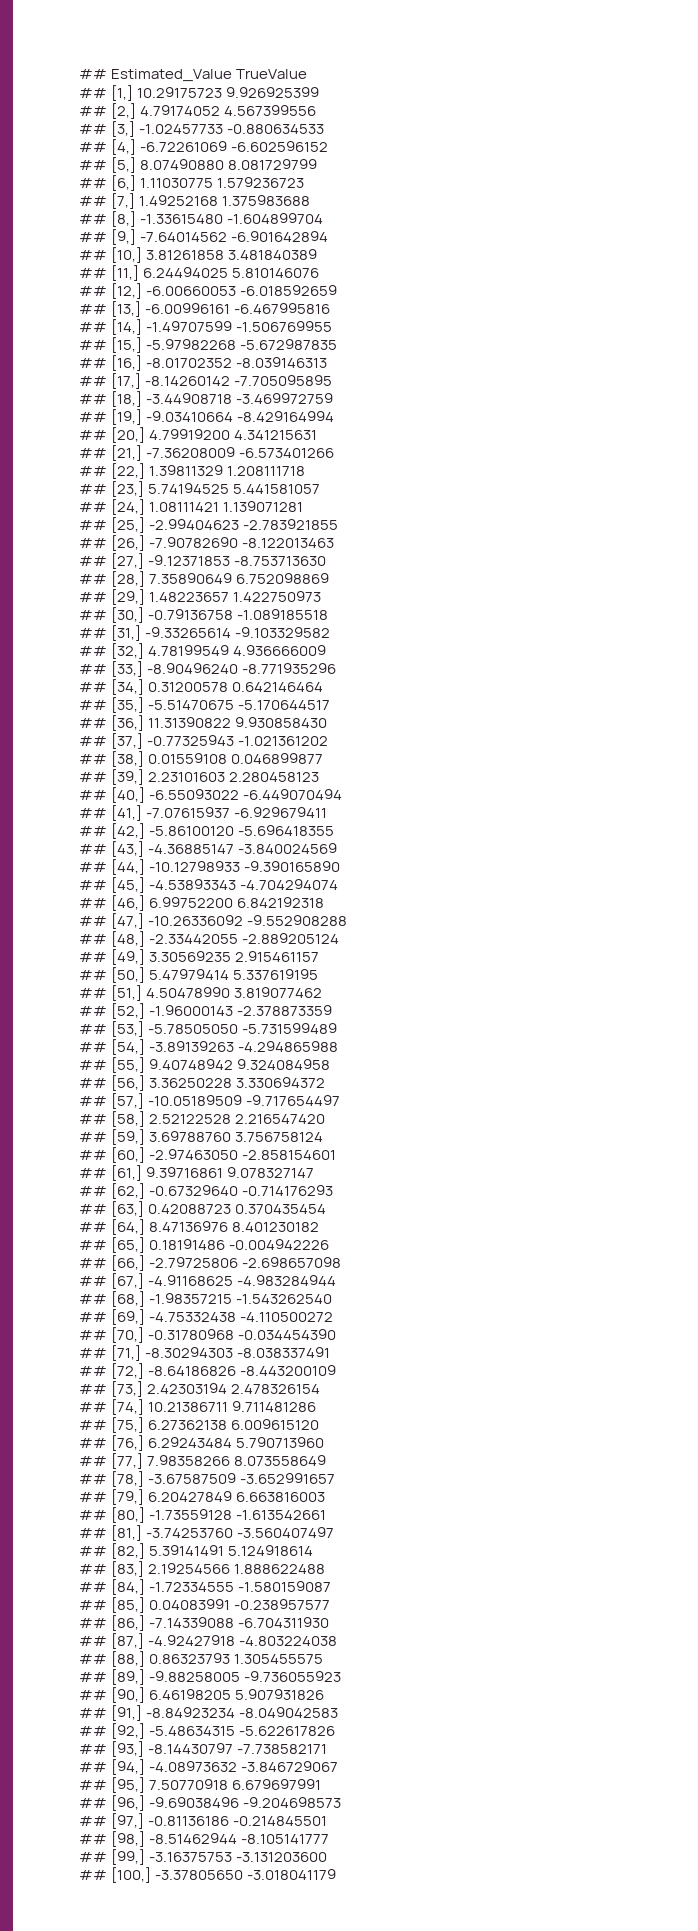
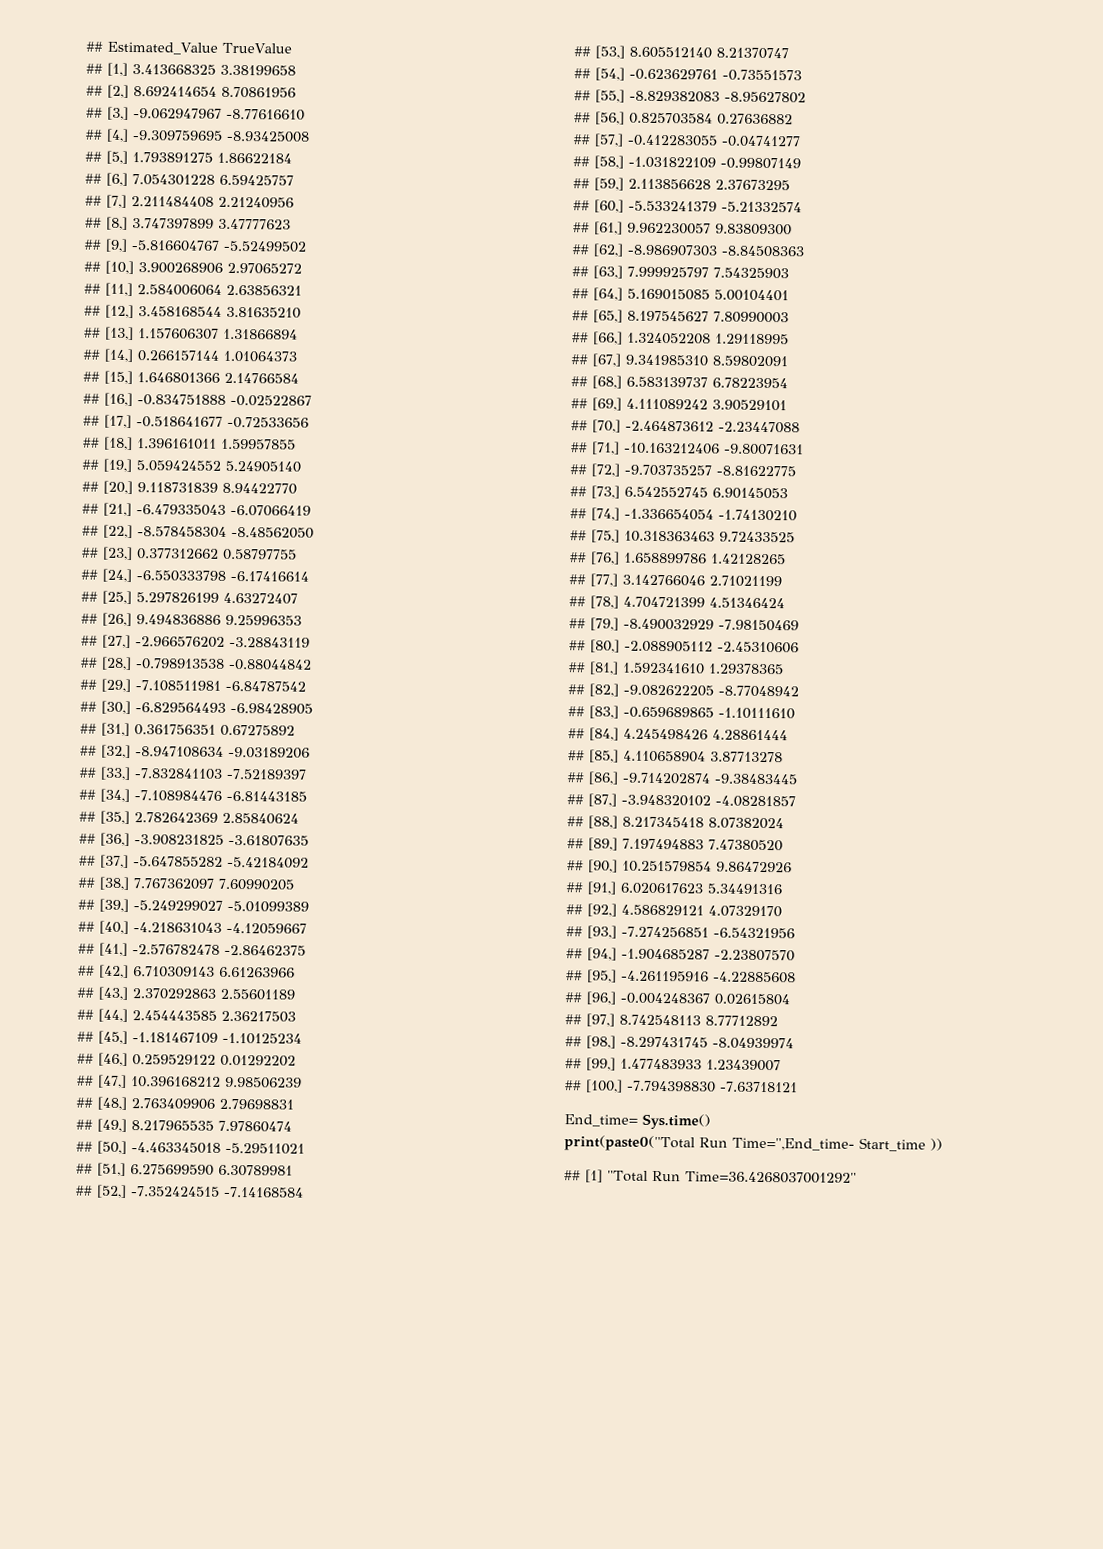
[137,87,320,98] 10.29175723 9.926925399 -> [132,64,296,76] 3.413668325 3.38199658
[140,105,317,116] 4.79174052 4.567399556 -> [133,86,296,99] 8.692414654 8.70861956
[139,124,325,134] -1.02457733 -0.880634533 -> [133,108,305,121] -9.062947967 -8.77616610
[140,141,329,152] -6.72261069 -6.602596152 -> [132,130,310,143] -9.309759695 -8.93425008
[140,159,318,170] 8.07490880 8.081729799 -> [132,152,292,164] 1.793891275 1.86622184
[140,177,305,188] 1.11030775 1.579236723 -> [132,174,294,186] 7.054301228 6.59425757
[139,195,311,206] 1.49252168 1.375983688 -> [131,196,294,209] 2.211484408 2.21240956
[140,213,324,224] -1.33615480 -1.604899704 -> [132,218,291,230] 3.747397899 3.47777623
[140,231,329,242] -7.64014562 -6.901642894 -> [131,240,307,253] -5.816604767 -5.52499502
[146,249,318,260] 3.81261858 3.481840389 -> [138,262,302,275] 3.900268906 2.97065272
[143,267,320,278] 6.24494025 5.810146076 -> [137,284,302,296] 2.584006064 2.63856321
[146,285,338,296] -6.00660053 -6.018592659 -> [138,306,301,319] 3.458168544 3.81635210
[145,303,331,314] -6.00996161 -6.467995816 -> [138,328,298,340] 1.157606307 1.31866894
[146,321,333,332] -1.49707599 -1.506769955 -> [137,350,297,363] 0.266157144 1.01064373
[146,339,338,350] -5.97982268 -5.672987835 -> [137,372,299,384] 1.646801366 2.14766584
[146,357,328,368] -8.01702352 -8.039146313 -> [137,394,312,407] -0.834751888 -0.02522867
[145,375,333,386] -8.14260142 -7.705095895 -> [136,416,309,429] -0.518641677 -0.72533656
[146,393,334,404] -3.44908718 -3.469972759 -> [137,438,296,450] 1.396161011 1.59957855
[146,411,335,422] -9.03410664 -8.429164994 -> [136,460,301,473] 5.059424552 5.24905140
[149,429,318,440] 4.79919200 4.341215631 -> [137,482,297,495] 9.118731839 8.94422770
[146,447,335,458] -7.36208009 -6.573401266 -> [136,504,311,517] -6.479335043 -6.07066419
[149,465,306,476] 1.39811329 1.208111718 -> [137,526,314,539] -8.578458304 -8.48562050
[148,483,321,494] 5.74194525 5.441581057 -> [137,548,297,561] 0.377312662 0.58797755
[149,501,304,512] 1.08111421 1.139071281 -> [136,570,309,582] -6.550333798 -6.17416614
[149,519,339,530] -2.99404623 -2.783921855 -> [136,592,298,605] 5.297826199 4.63272407
[149,537,335,548] -7.90782690 -8.122013463 -> [136,614,302,626] 9.494836886 9.25996353
[148,555,327,566] -9.12371853 -8.753713630 -> [135,636,310,648] -2.966576202 -3.28843119
[149,573,330,584] 7.35890649 6.752098869 -> [135,658,312,671] -0.798913538 -0.88044842
[149,591,322,602] 1.48223657 1.422750973 -> [135,680,306,692] -7.108511981 -6.84787542
[148,609,329,620] -0.79136758 -1.089185518 -> [135,702,313,715] -6.829564493 -6.98428905
[145,627,331,638] -9.33265614 -9.103329582 -> [134,724,295,737] 0.361756351 0.67275892
[148,645,327,656] 4.78199549 4.936666009 -> [135,746,310,759] -8.947108634 -9.03189206
[147,663,337,674] -8.90496240 -8.771935296 -> [134,768,307,780] -7.832841103 -7.52189397
[148,682,324,692] 0.31200578 0.642146464 -> [134,790,307,802] -7.108984476 -6.81443185
[148,700,331,710] -5.51470675 -5.170644517 -> [134,812,299,825] 2.782642369 2.85840624
[148,717,328,728] 11.31390822 9.930858430 -> [134,834,309,847] -3.908231825 -3.61807635
[147,735,329,746] -0.77325943 -1.021361202 -> [133,856,309,869] -5.647855282 -5.42184092
[148,753,324,764] 0.01559108 0.046899877 -> [133,878,294,891] 7.767362097 7.60990205
[148,772,320,782] 2.23101603 2.280458123 -> [133,900,309,913] -5.249299027 -5.01099389
[149,789,343,800] -6.55093022 -6.449070494 -> [133,922,307,935] -4.218631043 -4.12059667
[146,807,328,818] -7.07615937 -6.929679411 -> [132,944,306,956] -2.576782478 -2.86462375
[149,825,335,836] -5.86100120 -5.696418355 -> [133,966,295,978] 6.710309143 6.61263966
[148,843,338,854] -4.36885147 -3.840024569 -> [132,988,295,1001] 2.370292863 2.55601189
[149,861,341,872] -10.12798933 -9.390165890 -> [132,1010,296,1023] 2.454443585 2.36217503
[149,879,339,890] -4.53893343 -4.704294074 -> [132,1032,302,1045] -1.181467109 -1.10125234
[149,897,325,908] 6.99752200 6.842192318 -> [132,1054,296,1067] 0.259529122 0.01292202
[148,915,348,926] -10.26336092 -9.552908288 -> [131,1076,302,1089] 10.396168212 9.98506239
[149,933,340,944] -2.33442055 -2.889205124 -> [131,1098,294,1110] 2.763409906 2.79698831
[149,951,320,962] 3.30569235 2.915461157 -> [131,1120,292,1133] 8.217965535 7.97860474
[149,969,319,980] 5.47979414 5.337619195 -> [131,1142,305,1155] -4.463345018 -5.29511021
[146,987,323,998] 4.50478990 3.819077462 -> [130,1164,293,1177] 6.275699590 6.30789981
[149,1005,333,1016] -1.96000143 -2.378873359 -> [131,1186,304,1198] -7.352424515 -7.14168584
[148,1023,338,1034] -5.78505050 -5.731599489 -> [629,46,789,60] 8.605512140 8.21370747
[149,1041,339,1052] -3.89139263 -4.294865988 -> [629,68,802,82] -0.623629761 -0.73551573
[149,1059,331,1070] 9.40748942 9.324084958 -> [629,90,806,104] -8.829382083 -8.95627802
[149,1077,326,1088] 3.36250228 3.330694372 -> [629,112,793,126] 0.825703584 0.27636882
[148,1095,341,1106] -10.05189509 -9.717654497 -> [627,134,801,148] -0.412283055 -0.04741277
[149,1114,326,1124] 2.52122528 2.216547420 -> [628,156,801,170] -1.031822109 -0.99807149
[149,1131,324,1142] 3.69788760 3.756758124 -> [628,178,790,191] 2.113856628 2.37673295
[149,1149,337,1160] -2.97463050 -2.858154601 -> [628,200,802,213] -5.533241379 -5.21332574
[146,1167,315,1178] 9.39716861 9.078327147 -> [627,222,792,236] 9.962230057 9.83809300
[149,1185,334,1196] -0.67329640 -0.714176293 -> [627,244,804,258] -8.986907303 -8.84508363
[148,1204,327,1214] 0.42088723 0.370435454 -> [627,266,789,280] 7.999925797 7.54325903
[149,1221,320,1232] 8.47136976 8.401230182 -> [627,288,789,302] 5.169015085 5.00104401
[149,1239,330,1250] 0.18191486 -0.004942226 -> [627,310,789,324] 8.197545627 7.80990003
[149,1257,342,1268] -2.79725806 -2.698657098 -> [627,332,789,345] 1.324052208 1.29118995
[148,1275,337,1286] -4.91168625 -4.983284944 -> [625,354,788,368] 9.341985310 8.59802091
[149,1293,333,1304] -1.98357215 -1.543262540 -> [626,376,788,389] 6.583139737 6.78223954
[149,1312,334,1322] -4.75332438 -4.110500272 -> [626,398,787,412] 4.111089242 3.90529101
[148,1329,337,1340] -0.31780968 -0.034454390 -> [625,420,800,434] -2.464873612 -2.23447088
[145,1347,331,1358] -8.30294303 -8.038337491 -> [624,442,804,456] -10.163212406 -9.80071631
[148,1365,337,1376] -8.64186826 -8.443200109 -> [624,464,796,477] -9.703735257 -8.81622775
[147,1383,321,1394] 2.42303194 2.478326154 -> [624,486,788,500] 6.542552745 6.90145053
[148,1401,317,1412] 10.21386711 9.711481286 -> [624,508,797,522] -1.336654054 -1.74130210
[148,1419,320,1430] 6.27362138 6.009615120 -> [624,530,795,543] 10.318363463 9.72433525
[148,1437,325,1448] 6.29243484 5.790713960 -> [623,552,786,565] 1.658899786 1.42128265
[147,1455,327,1466] 7.98358266 8.073558649 -> [622,574,782,588] 3.142766046 2.71021199
[148,1473,336,1484] -3.67587509 -3.652991657 -> [623,596,785,609] 4.704721399 4.51346424
[148,1491,326,1502] 6.20427849 6.663816003 -> [623,618,799,632] -8.490032929 -7.98150469
[149,1509,327,1520] -1.73559128 -1.613542661 -> [624,640,799,654] -2.088905112 -2.45310606
[146,1527,335,1538] -3.74253760 -3.560407497 -> [622,662,784,675] 1.592341610 1.29378365
[149,1545,314,1556] 5.39141491 5.124918614 -> [623,684,799,698] -9.082622205 -8.77048942
[148,1563,326,1574] 2.19254566 1.888622488 -> [623,706,795,720] -0.659689865 -1.10111610
[149,1581,332,1592] -1.72334555 -1.580159087 -> [623,728,788,741] 4.245498426 4.28861444
[149,1599,331,1610] 0.04083991 -0.238957577 -> [623,750,783,763] 4.110658904 3.87713278
[149,1617,330,1628] -7.14339088 -6.704311930 -> [622,772,798,785] -9.714202874 -9.38483445
[148,1635,338,1646] -4.92427918 -4.803224038 -> [621,794,796,808] -3.948320102 -4.08281857
[149,1653,324,1664] 0.86323793 1.305455575 -> [622,816,784,830] 8.217345418 8.07382024
[149,1671,342,1682] -9.88258005 -9.736055923 -> [622,838,783,852] 7.197494883 7.47380520
[149,1689,325,1700] 6.46198205 5.907931826 -> [622,860,792,873] 10.251579854 9.86472926
[146,1707,339,1718] -8.84923234 -8.049042583 -> [620,882,782,895] 6.020617623 5.34491316
[149,1726,336,1736] -5.48634315 -5.622617826 -> [621,904,782,918] 4.586829121 4.07329170
[148,1743,328,1754] -8.14430797 -7.738582171 -> [621,926,795,939] -7.274256851 -6.54321956
[149,1761,339,1772] -4.08973632 -3.846729067 -> [621,948,795,962] -1.904685287 -2.23807570
[149,1779,322,1790] 7.50770918 6.679697991 -> [621,970,796,984] -4.261195916 -4.22885608
[149,1797,342,1808] -9.69038496 -9.204698573 -> [620,992,790,1006] -0.004248367 0.02615804
[148,1816,328,1826] -0.81136186 -0.214845501 -> [619,1014,778,1027] 8.742548113 8.77712892
[149,1833,330,1844] -8.51462944 -8.105141777 -> [620,1036,794,1050] -8.297431745 -8.04939974
[149,1852,328,1862] -3.16375753 -3.131203600 -> [620,1058,781,1072] 1.477483933 1.23439007
[155,1869,337,1880] -3.37805650 -3.018041179 -> [627,1080,798,1093] [564,1113,711,1130] [564,1135,943,1152] [564,1169,857,1184] -7.794398830 -7.63718121 // End_time= Sys.time() // print(paste0("Total Run Time=",End_time- Start_time )) // ## [1] "Total Run Time=36.4268037001292"

